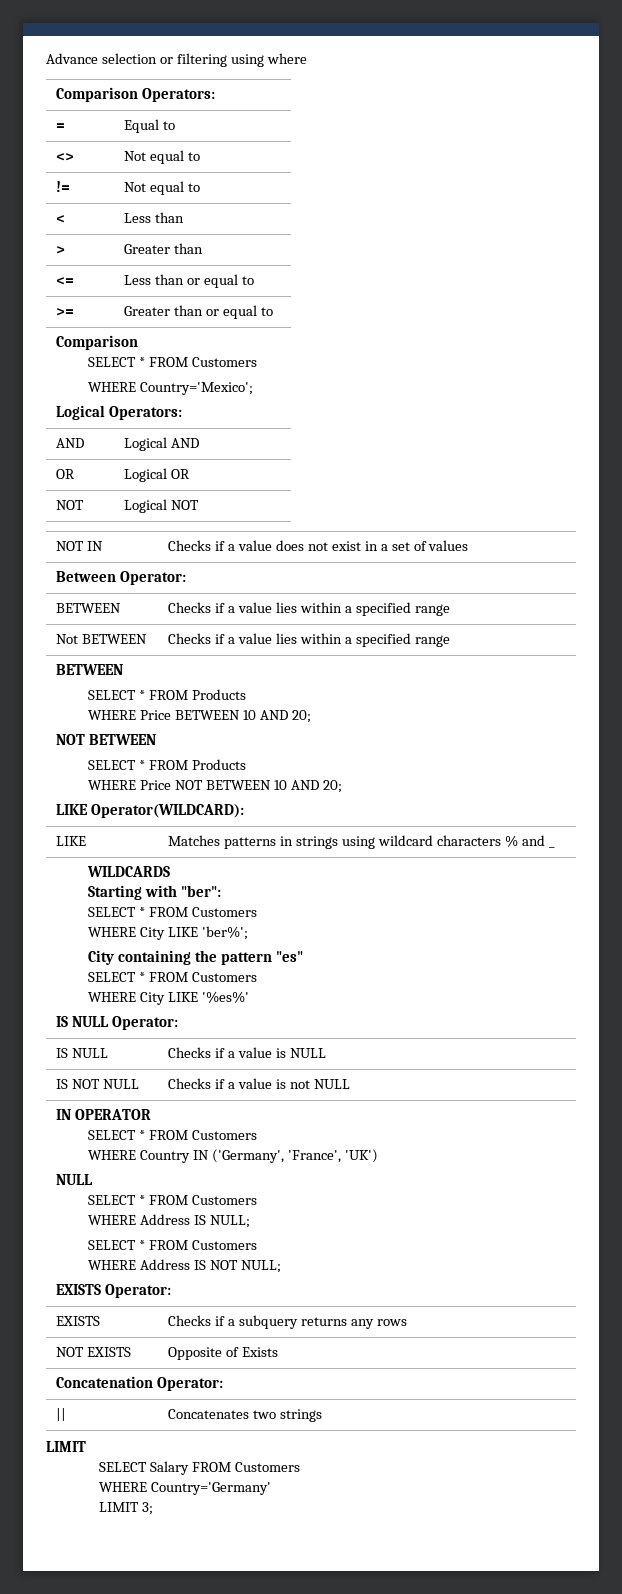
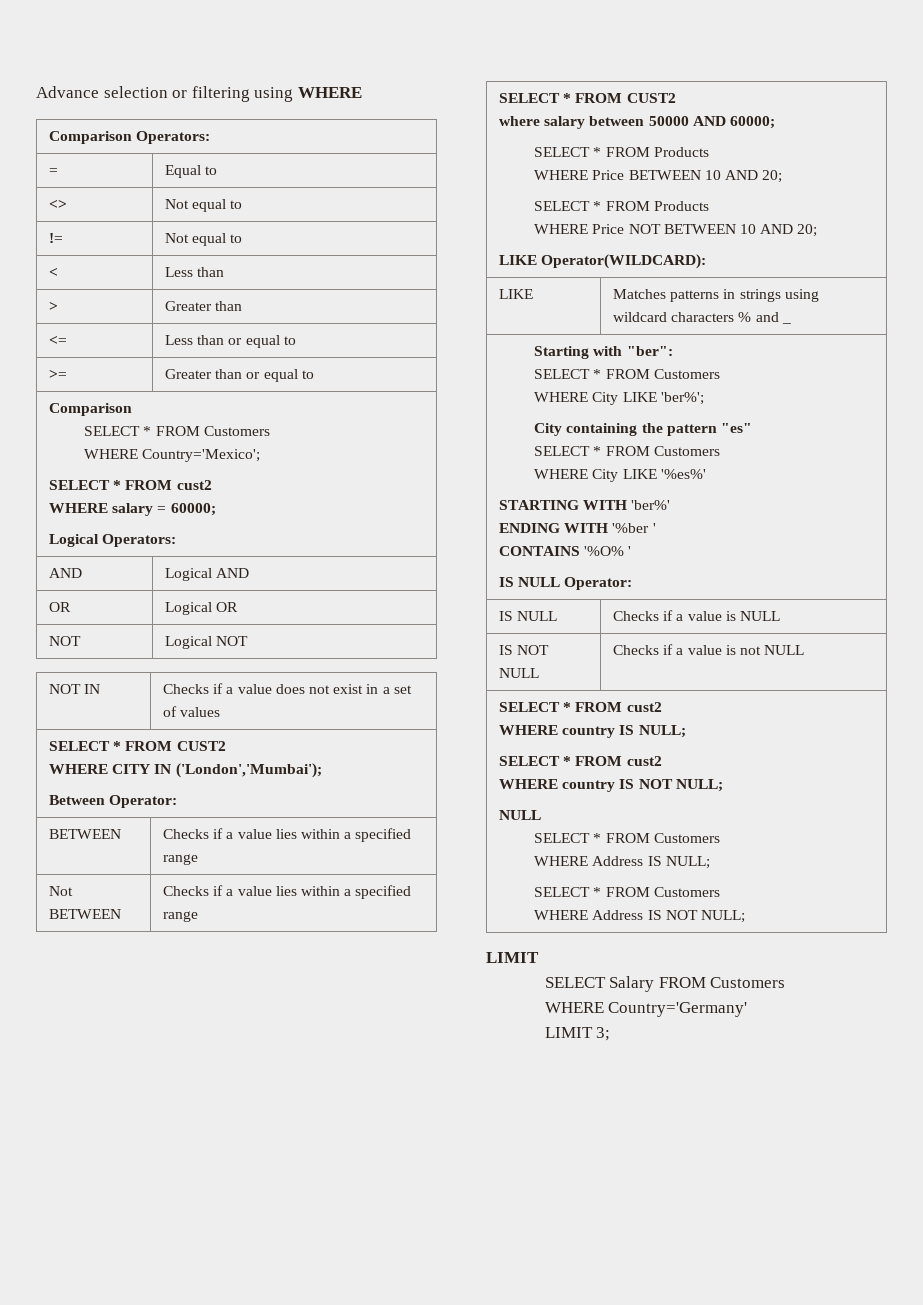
[266,53,307,64] where -> [297,87,362,98] WHERE
(254, 388) none -> [49,480,212,490] [49,503,216,516] // SELECT * FROM cust2 // WHERE salary = 60000;
(469, 545) none -> [49,741,226,751] [49,763,322,778] SELECT * FROM CUST2 // WHERE CITY IN ('London','Mumbai'); //
[56,664,124,675] BETWEEN -> [499,93,676,103] [499,116,775,129] SELECT * FROM CUST2 // where salary between 50000 AND 60000;
[56,734,157,745] // NOT BETWEEN -> (783, 176) none
[87,866,171,877] WILDCARDS // -> (791, 323) none
(250, 997) none -> [499,500,671,510] [499,523,656,533] [499,546,632,556] // STARTING WITH 'ber%' // ENDING WITH '%ber ' // CONTAINS '%O% '
[56,1109,152,1120] [88,1130,258,1140] [88,1149,378,1163] IN OPERATOR // SELECT * FROM Customers // WHERE Country IN ('Germany', 'France', 'UK') -> [499,702,662,712] [499,725,686,738] [499,756,662,766] [499,779,723,792] SELECT * FROM cust2 // WHERE country IS NULL; // SELECT * FROM cust2 // WHERE country IS NOT NULL;
[56,1284,172,1298] [56,1316,101,1326] [168,1315,407,1329] [56,1347,132,1357] [168,1347,279,1360] [56,1376,224,1391] [56,1408,67,1421] [168,1409,323,1422] // EXISTS Operator: // EXISTS | Checks if a subquery returns any rows // NOT EXISTS | Opposite of Exists // Concatenation Operator: // || | Concatenates two strings -> (746, 916) none

